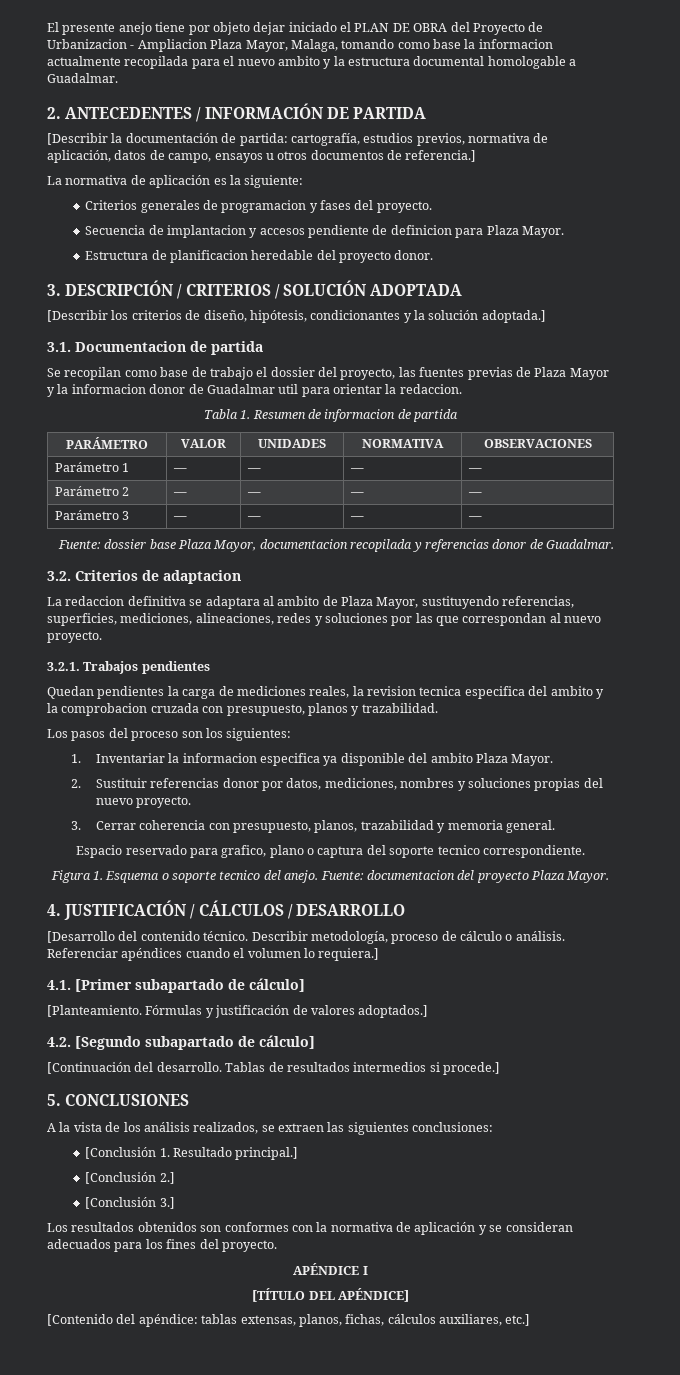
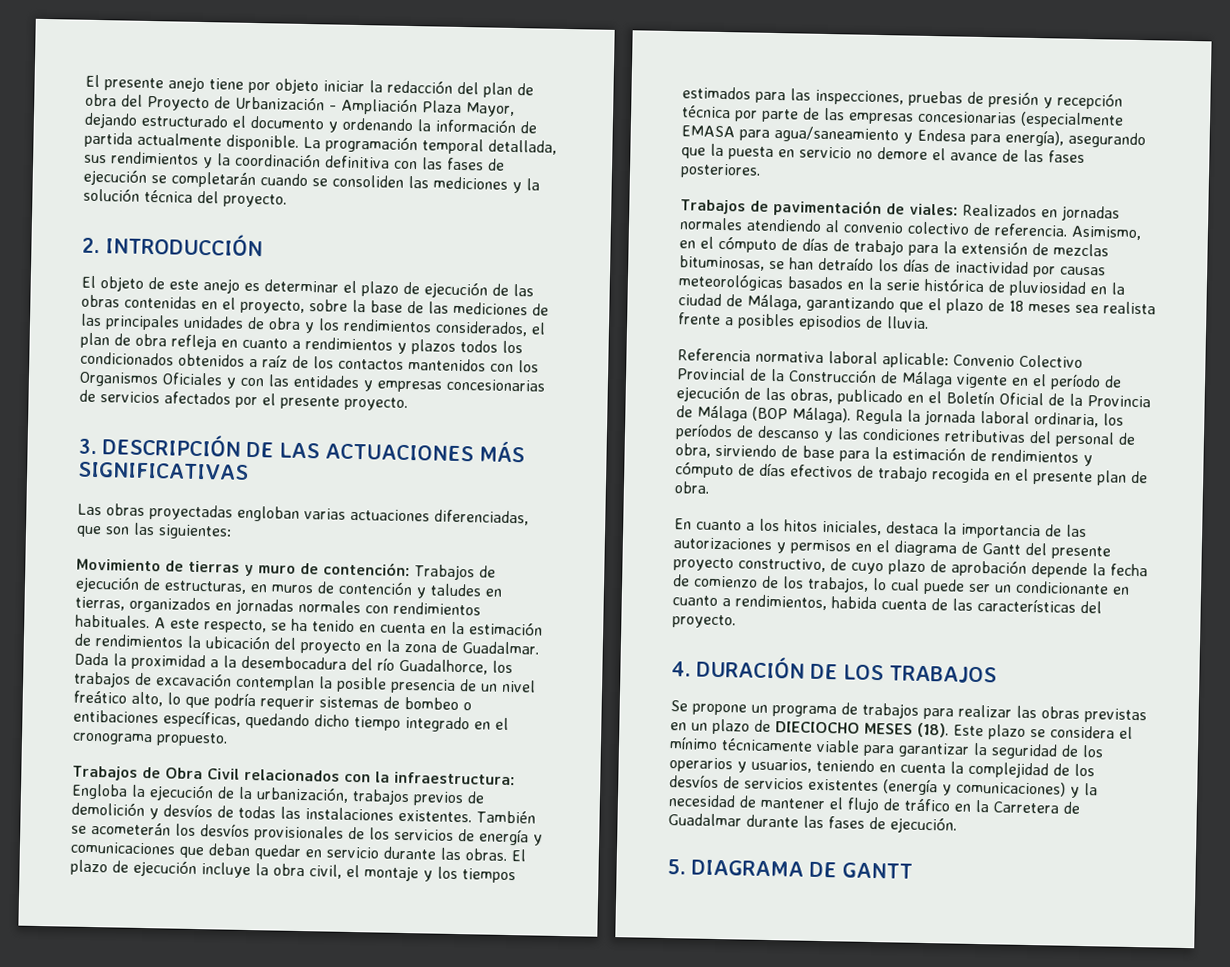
[253,22,544,35] [47,39,553,52] [47,56,577,69] [47,73,118,83] [47,103,426,122] [47,133,549,146] [47,150,477,163] [47,175,304,188] [85,200,432,213] [85,225,564,238] [85,250,434,263] [47,280,463,299] [47,310,546,323] [47,341,263,355] [47,367,609,380] [47,384,462,397] [203,409,459,422] [66,437,148,449] [181,439,226,448] [258,439,326,448] [362,439,444,448] [483,439,592,448] [54,462,129,472] [172,468,187,472] [246,468,261,472] [349,468,364,472] [467,468,482,472] [54,486,129,496] [172,492,187,496] [246,492,261,496] [349,492,364,496] [467,492,482,496] [54,510,129,520] [172,516,187,520] [246,516,261,520] [349,516,364,520] [467,516,482,520] [57,539,614,552] [47,570,241,584] [47,596,575,609] [47,613,602,626] [47,631,102,643] [47,661,210,674] [47,686,604,699] [47,703,438,716] [47,728,292,741] [71,753,554,766] [71,778,603,791] [95,796,192,808] [71,820,555,833] [76,845,585,858] [50,870,610,883] [47,900,405,920] [47,931,565,944] [47,948,380,961] [47,978,305,993] [47,1005,429,1018] [47,1035,315,1050] [47,1062,500,1075] [47,1094,190,1106] [47,1122,494,1135] [85,1147,299,1160] [85,1172,175,1184] [85,1197,175,1209] [47,1222,573,1235] [47,1239,277,1252] [293,1263,368,1275] [252,1288,409,1302] [47,1314,531,1327] dejar iniciado el PLAN DE OBRA del Proyecto de Urbanizacion - Ampliacion Plaza Mayor, Malaga, tomando como base la informacion actualmente recopilada para el nuevo ambito y la estructura documental homologable a Guadalmar. // 2. ANTECEDENTES / INFORMACIÓN DE PARTIDA // [Describir la documentación de partida: cartografía, estudios previos, normativa de aplicación, datos de campo, ensayos u otros documentos de referencia.] // La normativa de aplicación es la siguiente: // Criterios generales de programacion y fases del proyecto. // Secuencia de implantacion y accesos pendiente de definicion para Plaza Mayor. // Estructura de planificacion heredable del proyecto donor. // 3. DESCRIPCIÓN / CRITERIOS / SOLUCIÓN ADOPTADA // [Describir los criterios de diseño, hipótesis, condicionantes y la solución adoptada.] // 3.1. Documentacion de partida // Se recopilan como base de trabajo el dossier del proyecto, las fuentes previas de Plaza Mayor y la informacion donor de Guadalmar util para orientar la redaccion. // Tabla 1. Resumen de informacion de partida // PARÁMETRO | VALOR | UNIDADES | NORMATIVA | OBSERVACIONES // Parámetro 1 | — | — | — | — // Parámetro 2 | — | — | — | — // Parámetro 3 | — | — | — | — // Fuente: dossier base Plaza Mayor, documentacion recopilada y referencias donor de Guadalmar. // 3.2. Criterios de adaptacion // La redaccion definitiva se adaptara al ambito de Plaza Mayor, sustituyendo referencias, superficies, mediciones, alineaciones, redes y soluciones por las que correspondan al nuevo proyecto. // 3.2.1. Trabajos pendientes // Quedan pendientes la carga de mediciones reales, la revision tecnica especifica del ambito y la comprobacion cruzada con presupuesto, planos y trazabilidad. // Los pasos del proceso son los siguientes: // 1. Inventariar la informacion especifica ya disponible del ambito Plaza Mayor. // 2. Sustituir referencias donor por datos, mediciones, nombres y soluciones propias del nuevo proyecto. // 3. Cerrar coherencia con presupuesto, planos, trazabilidad y memoria general. // Espacio reservado para grafico, plano o captura del soporte tecnico correspondiente. // Figura 1. Esquema o soporte tecnico del anejo. Fuente: documentacion del proyecto Plaza Mayor. // 4. JUSTIFICACIÓN / CÁLCULOS / DESARROLLO // [Desarrollo del contenido técnico. Describir metodología, proceso de cálculo o análisis. Referenciar apéndices cuando el volumen lo requiera.] // 4.1. [Primer subapartado de cálculo] // [Planteamiento. Fórmulas y justificación de valores adoptados.] // 4.2. [Segundo subapartado de cálculo] // [Continuación del desarrollo. Tablas de resultados intermedios si procede.] // 5. CONCLUSIONES // A la vista de los análisis realizados, se extraen las siguientes conclusiones: // [Conclusión 1. Resultado principal.] // [Conclusión 2.] // [Conclusión 3.] // Los resultados obtenidos son conformes con la normativa de aplicación y se consideran adecuados para los fines del proyecto. // APÉNDICE I // [TÍTULO DEL APÉNDICE] // [Contenido del apéndice: tablas extensas, planos, fichas, cálculos auxiliares, etc.] -> [323,79,534,98] [85,93,515,117] [84,112,537,134] [84,131,557,155] [84,151,505,171] [83,168,540,194] [83,187,287,208] [82,232,263,257] [81,275,534,299] [81,294,549,316] [80,313,546,337] [80,332,523,355] [80,351,539,373] [79,371,545,393] [79,389,408,412] [78,433,525,463] [78,461,249,480] [77,503,529,526] [76,522,232,540] [76,558,496,581] [75,575,502,599] [75,596,481,616] [75,614,543,636] [74,633,539,655] [74,652,513,675] [74,671,536,694] [73,690,472,711] [73,709,509,733] [72,732,228,747] [72,765,515,786] [71,783,485,807] [71,801,536,824] [71,822,543,846] [70,841,526,862] [70,859,516,884] [682,86,1123,110] [682,105,1124,129] [681,125,1146,149] [681,143,1085,163] [680,163,761,179] [680,199,1120,222] [679,217,1142,241] [679,235,1109,257] [679,255,1106,278] [678,273,1125,298] [678,293,1156,315] [678,312,929,331] [677,348,1083,369] [677,367,1122,391] [676,385,1151,408] [676,405,1124,428] [675,423,1136,448] [675,443,1093,467] [675,461,1148,486] [674,481,710,494] [674,518,1087,540] [673,537,1111,560] [673,557,1148,579] [673,574,1130,595] [672,594,1102,614] [672,614,736,629] [671,655,997,684] [670,700,1147,724] [670,718,1133,740] [669,736,1104,760] [669,757,1095,779] [669,774,1098,798] [668,794,1080,814] [668,813,957,834] [667,859,913,879] iniciar la redacción del plan de obra del Proyecto de Urbanización - Ampliación Plaza Mayor, dejando estructurado el documento y ordenando la información de partida actualmente disponible. La programación temporal detallada, sus rendimientos y la coordinación definitiva con las fases de ejecución se completarán cuando se consoliden las mediciones y la solución técnica del proyecto. // 2. INTRODUCCIÓN // El objeto de este anejo es determinar el plazo de ejecución de las obras contenidas en el proyecto, sobre la base de las mediciones de las principales unidades de obra y los rendimientos considerados, el plan de obra refleja en cuanto a rendimientos y plazos todos los condicionados obtenidos a raíz de los contactos mantenidos con los Organismos Oficiales y con las entidades y empresas concesionarias de servicios afectados por el presente proyecto. // 3. DESCRIPCIÓN DE LAS ACTUACIONES MÁS SIGNIFICATIVAS // Las obras proyectadas engloban varias actuaciones diferenciadas, que son las siguientes: // Movimiento de tierras y muro de contención: Trabajos de ejecución de estructuras, en muros de contención y taludes en tierras, organizados en jornadas normales con rendimientos habituales. A este respecto, se ha tenido en cuenta en la estimación de rendimientos la ubicación del proyecto en la zona de Guadalmar. Dada la proximidad a la desembocadura del río Guadalhorce, los trabajos de excavación contemplan la posible presencia de un nivel freático alto, lo que podría requerir sistemas de bombeo o entibaciones específicas, quedando dicho tiempo integrado en el cronograma propuesto. // Trabajos de Obra Civil relacionados con la infraestructura: Engloba la ejecución de la urbanización, trabajos previos de demolición y desvíos de todas las instalaciones existentes. También se acometerán los desvíos provisionales de los servicios de energía y comunicaciones que deban quedar en servicio durante las obras. El plazo de ejecución incluye la obra civil, el montaje y los tiempos estimados para las inspecciones, pruebas de presión y recepción técnica por parte de las empresas concesionarias (especialmente EMASA para agua/saneamiento y Endesa para energía), asegurando que la puesta en servicio no demore el avance de las fases posteriores. // Trabajos de pavimentación de viales: Realizados en jornadas normales atendiendo al convenio colectivo de referencia. Asimismo, en el cómputo de días de trabajo para la extensión de mezclas bituminosas, se han detraído los días de inactividad por causas meteorológicas basados en la serie histórica de pluviosidad en la ciudad de Málaga, garantizando que el plazo de 18 meses sea realista frente a posibles episodios de lluvia. // Referencia normativa laboral aplicable: Convenio Colectivo Provincial de la Construcción de Málaga vigente en el período de ejecución de las obras, publicado en el Boletín Oficial de la Provincia de Málaga (BOP Málaga). Regula la jornada laboral ordinaria, los períodos de descanso y las condiciones retributivas del personal de obra, sirviendo de base para la estimación de rendimientos y cómputo de días efectivos de trabajo recogida en el presente plan de obra. // En cuanto a los hitos iniciales, destaca la importancia de las autorizaciones y permisos en el diagrama de Gantt del presente proyecto constructivo, de cuyo plazo de aprobación depende la fecha de comienzo de los trabajos, lo cual puede ser un condicionante en cuanto a rendimientos, habida cuenta de las características del proyecto. // 4. DURACIÓN DE LOS TRABAJOS // Se propone un programa de trabajos para realizar las obras previstas en un plazo de DIECIOCHO MESES (18). Este plazo se considera el mínimo técnicamente viable para garantizar la seguridad de los operarios y usuarios, teniendo en cuenta la complejidad de los desvíos de servicios existentes (energía y comunicaciones) y la necesidad de mantener el flujo de tráfico en la Carretera de Guadalmar durante las fases de ejecución. // 5. DIAGRAMA DE GANTT

